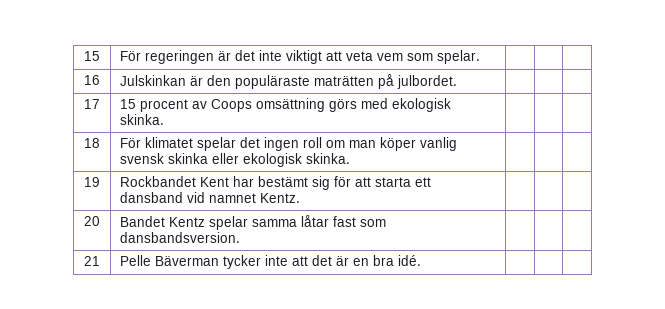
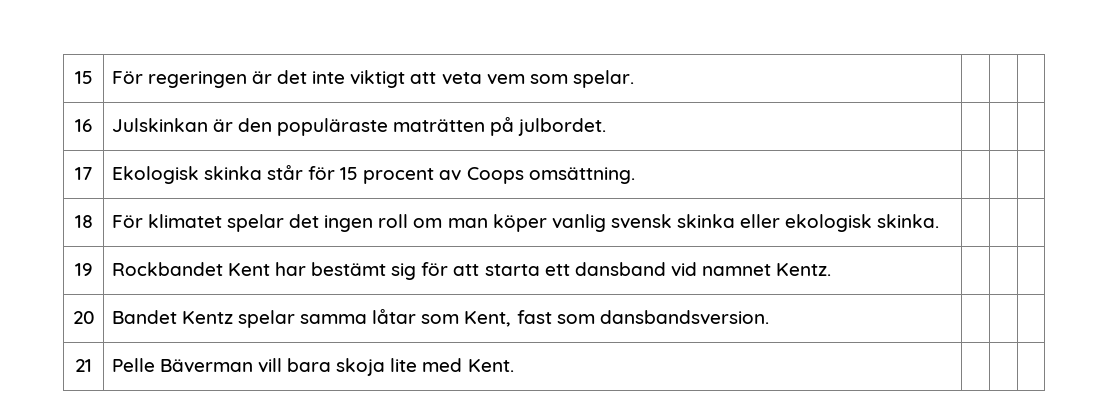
[120,98,452,112] [120,114,165,125] 15 procent av Coops omsättning görs med ekologisk skinka. -> [111,165,635,184] Ekologisk skinka står för 15 procent av Coops omsättning.
(330, 221) none -> [421,311,512,327] som Kent,
[223,255,422,269] tycker inte att det är en bra idé. -> [257,358,514,376] vill bara skoja lite med Kent.

